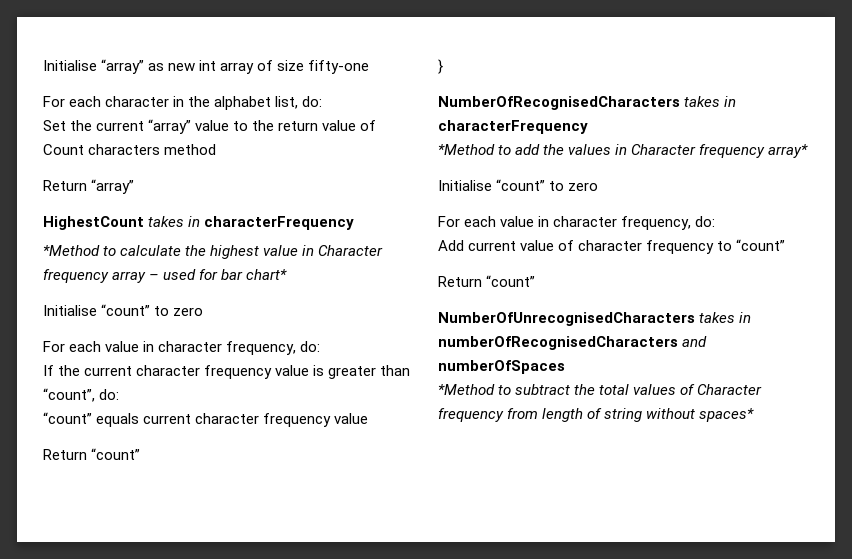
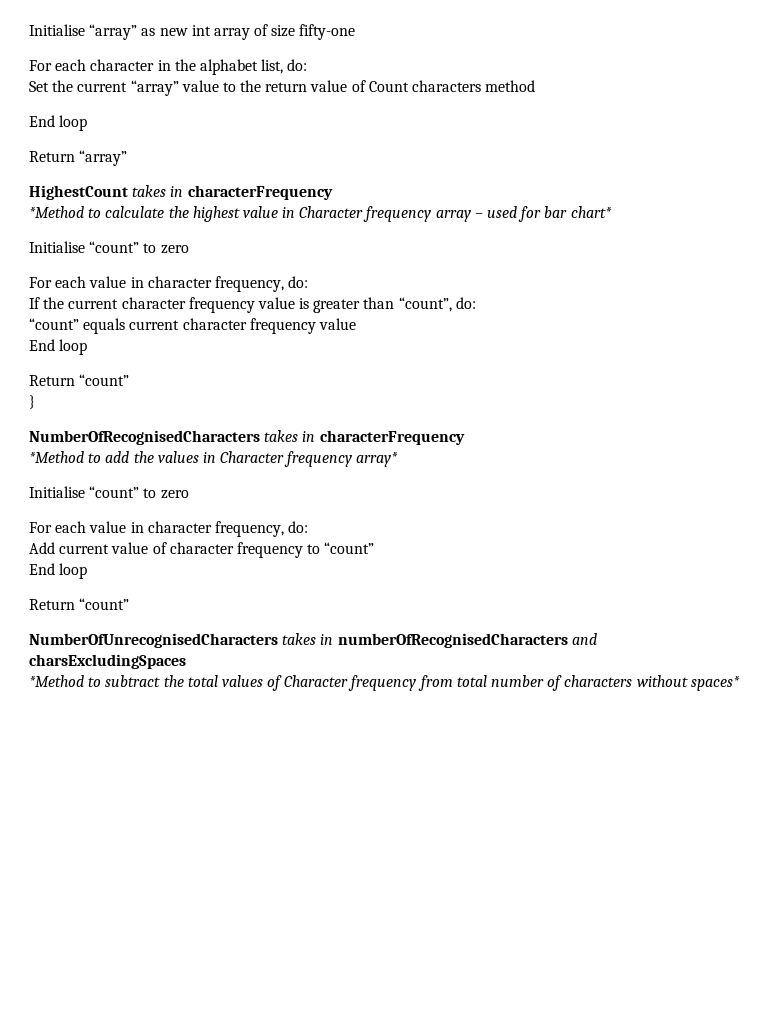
(217, 149) none -> [29,115,88,131] // End loop
(369, 418) none -> [29,339,88,355] // End loop
(786, 245) none -> [29,563,88,579] // End loop
[438,360,565,374] numberOfSpaces -> [29,654,186,669] charsExcludingSpaces
[542,408,643,422] length of string -> [456,675,633,691] total number of characters

